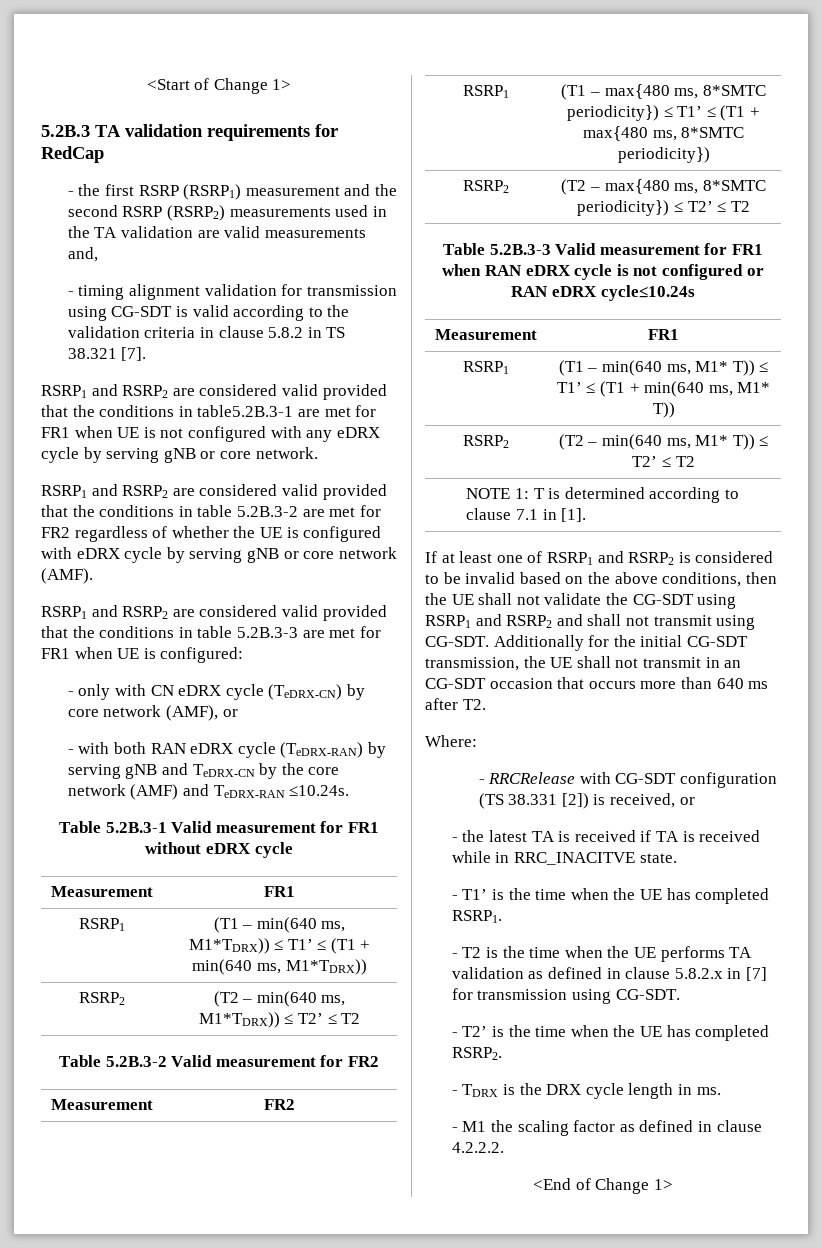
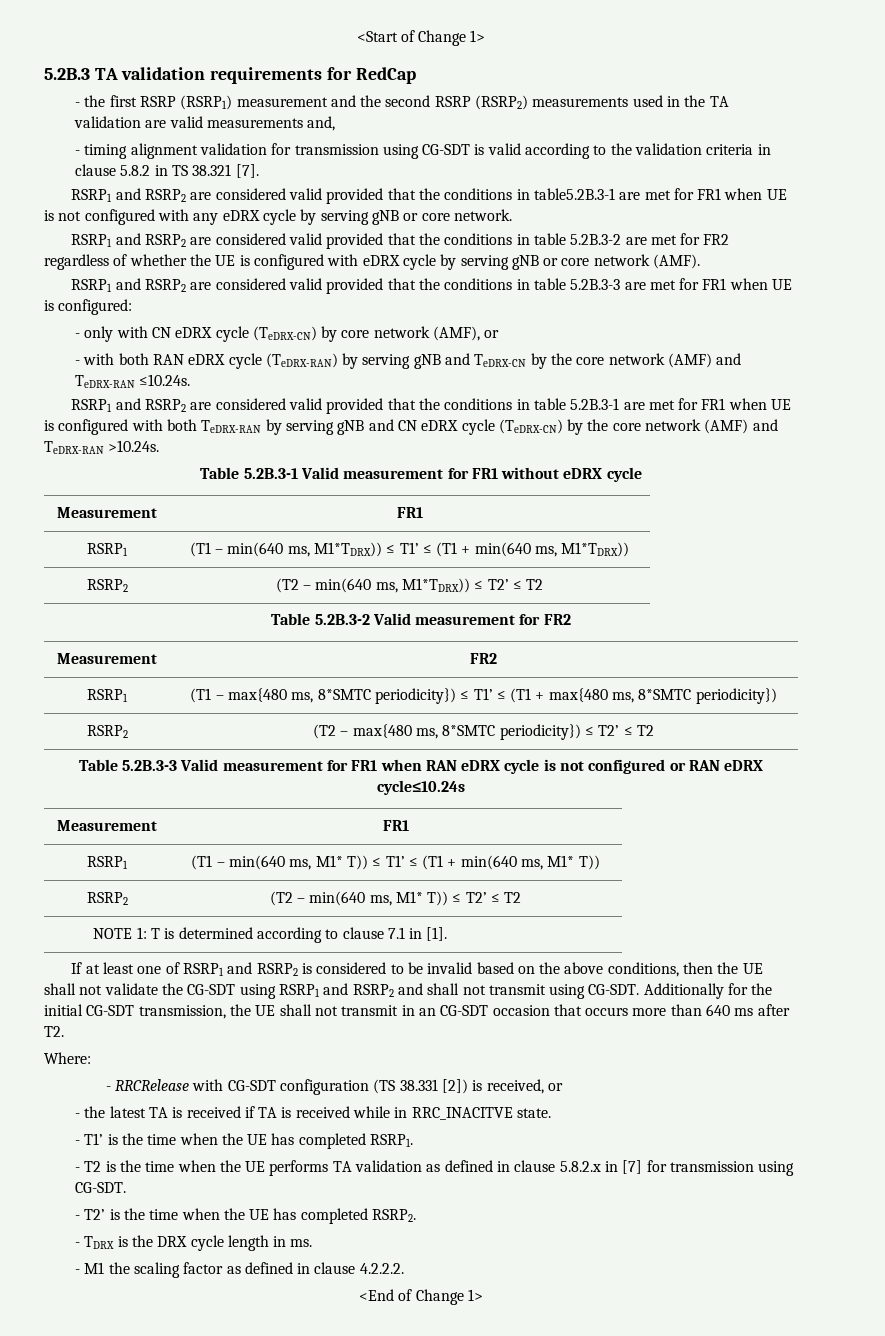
(350, 790) none -> [71,398,792,414] [44,419,778,435] [44,440,160,454] // RSRP1 and RSRP2 are considered valid provided that the conditions in table 5.2B.3-1 are met for FR1 when UE is configured with both TeDRX-RAN by serving gNB and CN eDRX cycle (TeDRX-CN) by the core network (AMF) and TeDRX-RAN >10.24s.

